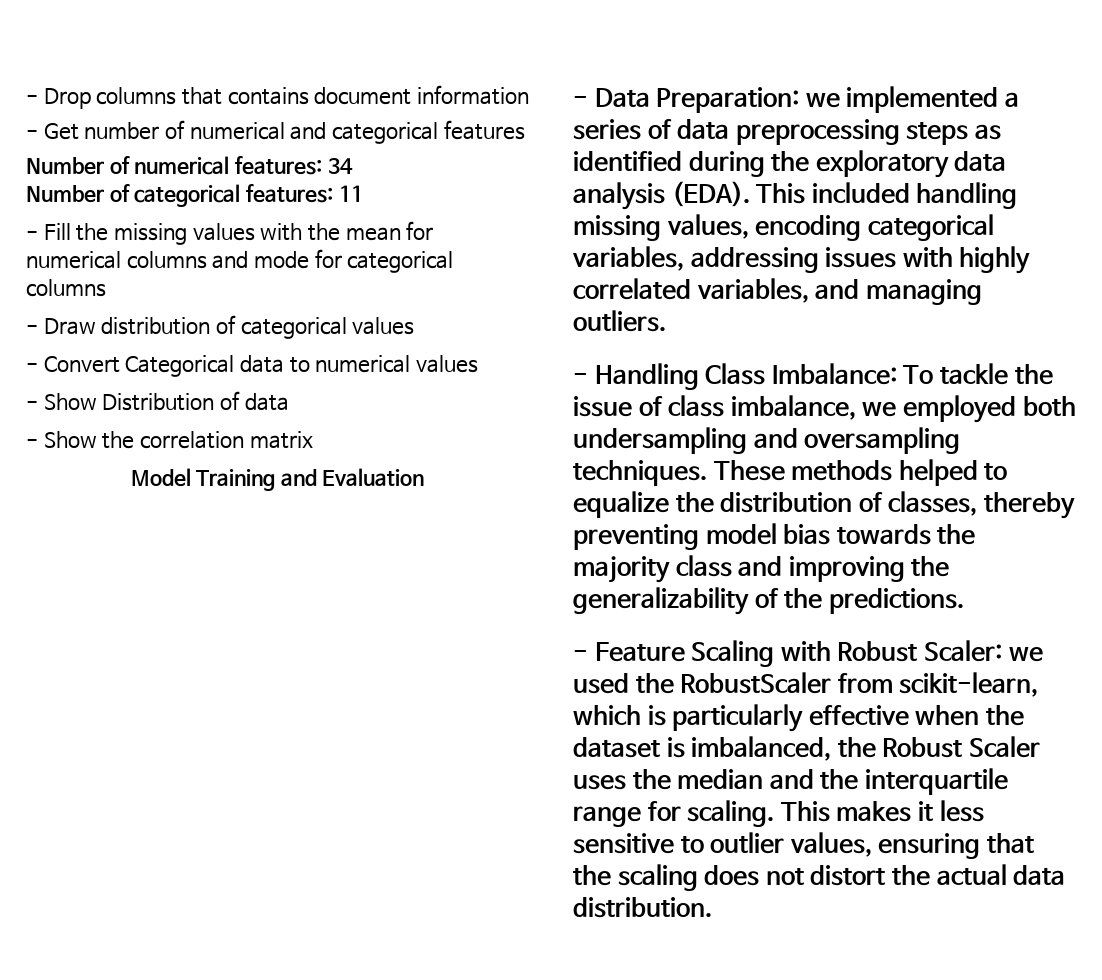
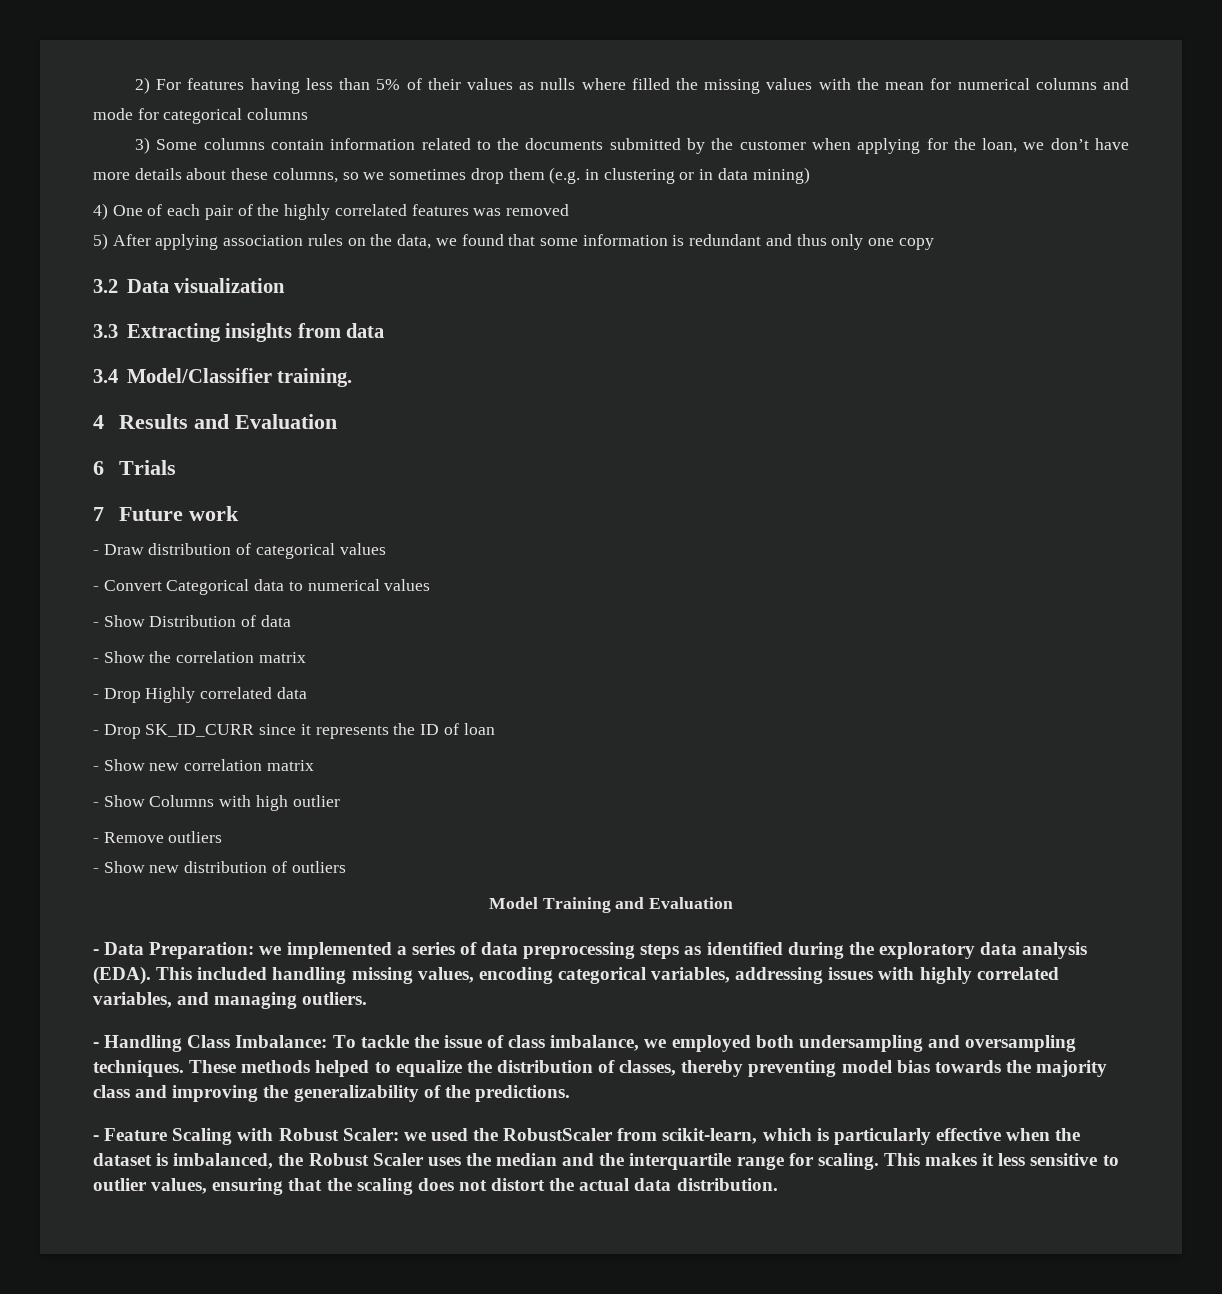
[26,85,529,109] [26,120,525,144] [26,156,353,175] [26,184,363,207] [26,223,71,240] - Drop columns that contains document information // - Get number of numerical and categorical features // Number of numerical features: 34 // Number of categorical features: 11 // - Fill -> [134,77,670,94] 2) For features having less than 5% of their values as nulls where filled
(106, 288) none -> [134,137,1129,154] [93,167,810,184] [93,203,569,220] [93,233,934,250] [93,278,286,293] [93,323,385,342] [93,368,353,387] [93,414,337,429] [93,460,176,475] [93,506,239,521] // 3) Some columns contain information related to the documents submitted by the customer when applying for the loan, we don’t have more details about these columns, so we sometimes drop them (e.g. in clustering or in data mining) // 4) One of each pair of the highly correlated features was removed // 5) After applying association rules on the data, we found that some information is redundant and thus only one copy // 3.2 Data visualization // 3.3 Extracting insights from data // 3.4 Model/Classifier training. // 4 Results and Evaluation // 6 Trials // 7 Future work
(313, 440) none -> [93,687,307,703] [93,723,495,739] [93,759,314,771] [93,795,340,811] [93,831,223,843] [93,861,346,873] // - Drop Highly correlated data // - Drop SK_ID_CURR since it represents the ID of loan // - Show new correlation matrix // - Show Columns with high outlier // - Remove outliers // - Show new distribution of outliers

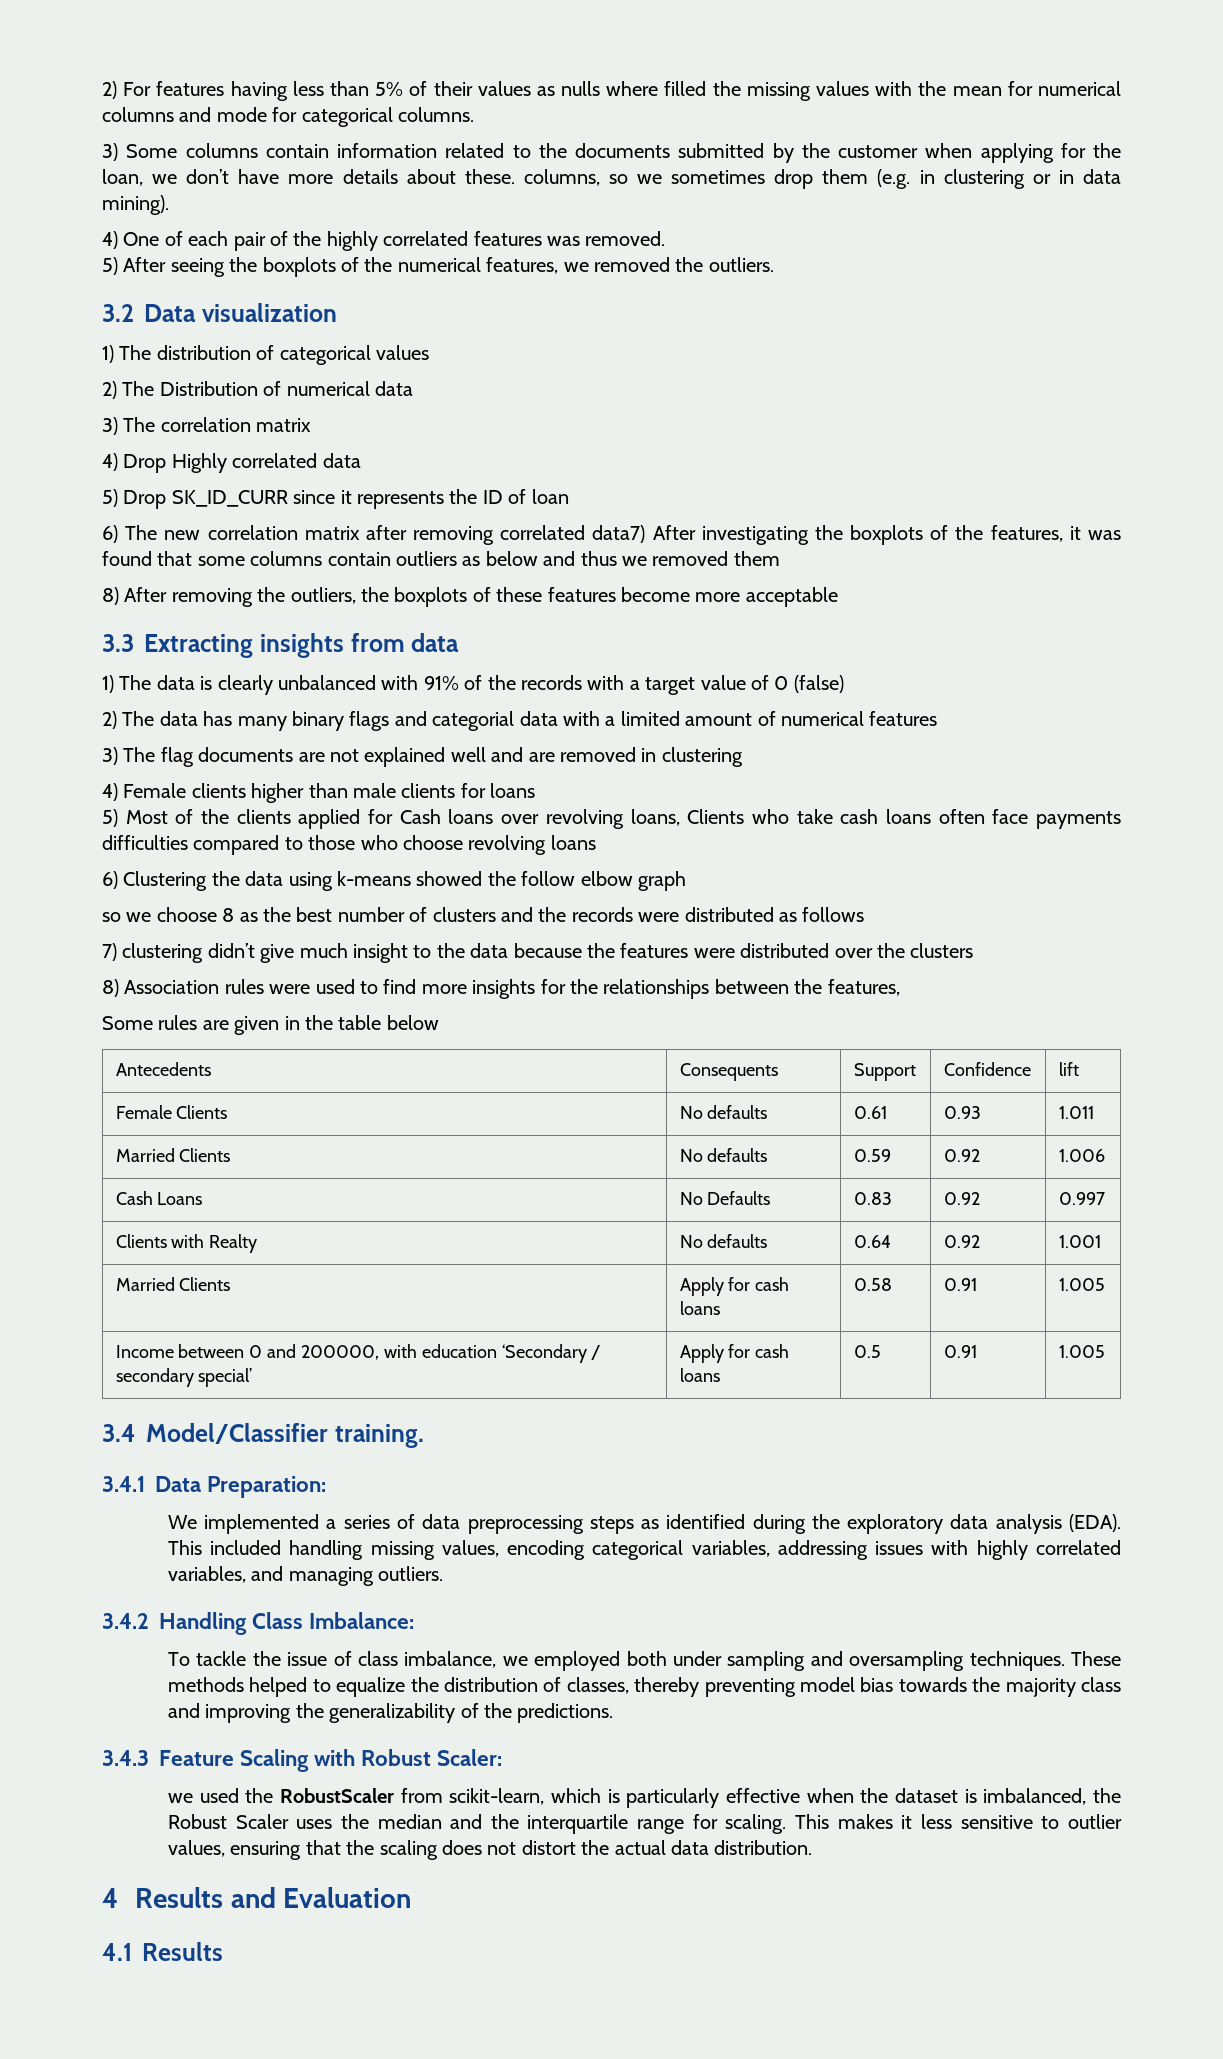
[247,108,309,120] columns -> [398,107,474,122] columns.
[231,168,269,180] these -> [464,169,515,184] these.
[752,167,810,184] mining) -> [102,195,169,215] mining).
[505,204,569,216] removed -> [585,231,666,246] removed.
[155,234,934,250] [93,278,286,293] [93,323,385,342] [93,368,353,387] [93,414,337,429] [93,460,176,475] [93,506,239,521] [93,543,386,559] [93,579,431,595] [93,615,145,627] applying association rules on the data, we found that some information is redundant and thus only one copy // 3.2 Data visualization // 3.3 Extracting insights from data // 3.4 Model/Classifier training. // 4 Results and Evaluation // 6 Trials // 7 Future work // - Draw distribution of categorical values // - Convert Categorical data to numerical values // - Show -> [170,257,774,277] [102,303,337,322] [102,345,429,365] [102,381,155,399] seeing the boxplots of the numerical features, we removed the outliers. // 3.2 Data visualization // 1) The distribution of categorical values // 2) The
[260,615,291,627] [93,651,306,663] [93,694,99,699] data // - Show the correlation matrix // - -> [286,381,413,396] [102,417,312,435] [102,453,118,471] numerical data // 3) The correlation matrix // 4)
[93,730,99,735] - -> [102,489,118,507] 5)
[93,759,145,771] - Show -> [102,525,158,543] 6) The
[93,795,340,811] [93,831,223,843] [93,861,346,873] [488,897,734,913] [93,949,99,955] // - Show Columns with high outlier // - Remove outliers // - Show new distribution of outliers // Model Training and Evaluation // - -> [365,525,1121,545] [102,551,780,566] [102,587,838,607] [102,633,460,658] [102,675,844,695] [102,711,938,731] [102,747,743,767] [102,783,536,803] [102,809,1122,829] [102,835,596,855] [102,871,686,891] [102,907,865,922] [102,943,974,963] [102,979,900,999] [102,1015,439,1035] [115,1062,211,1076] [679,1063,778,1081] [853,1063,916,1081] [943,1062,1031,1076] [1058,1062,1079,1076] [115,1105,228,1119] [679,1105,768,1119] [853,1106,887,1119] [943,1106,981,1119] [1058,1106,1094,1119] [115,1148,231,1162] [679,1148,768,1162] [853,1149,891,1162] [943,1149,980,1162] [1058,1149,1105,1162] [115,1191,203,1205] [679,1191,771,1205] [853,1192,892,1205] [943,1192,980,1205] [1058,1192,1105,1205] [115,1234,258,1253] [679,1234,768,1248] [853,1235,891,1248] [943,1235,980,1248] [1058,1235,1101,1248] [115,1277,231,1291] [679,1277,790,1296] [679,1301,720,1315] [853,1278,892,1291] [943,1278,977,1291] [1058,1278,1105,1291] [115,1344,602,1363] [115,1368,253,1387] [679,1344,790,1363] [679,1368,720,1382] [853,1345,881,1358] [943,1345,977,1358] [1058,1345,1105,1358] [102,1423,424,1448] [102,1476,145,1492] after removing correlated data7) After investigating the boxplots of the features, it was found that some columns contain outliers as below and thus we removed them // 8) After removing the outliers, the boxplots of these features become more acceptable // 3.3 Extracting insights from data // 1) The data is clearly unbalanced with 91% of the records with a target value of 0 (false) // 2) The data has many binary flags and categorial data with a limited amount of numerical features // 3) The flag documents are not explained well and are removed in clustering // 4) Female clients higher than male clients for loans // 5) Most of the clients applied for Cash loans over revolving loans, Clients who take cash loans often face payments difficulties compared to those who choose revolving loans // 6) Clustering the data using k-means showed the follow elbow graph // so we choose 8 as the best number of clusters and the records were distributed as follows // 7) clustering didn’t give much insight to the data because the features were distributed over the clusters // 8) Association rules were used to find more insights for the relationships between the features, // Some rules are given in the table below // Antecedents | Consequents | Support | Confidence | lift // Female Clients | No defaults | 0.61 | 0.93 | 1.011 // Married Clients | No defaults | 0.59 | 0.92 | 1.006 // Cash Loans | No Defaults | 0.83 | 0.92 | 0.997 // Clients with Realty | No defaults | 0.64 | 0.92 | 1.001 // Married Clients | Apply for cash loans | 0.58 | 0.91 | 1.005 // Income between 0 and 200000, with education ‘Secondary / secondary special’ | Apply for cash loans | 0.5 | 0.91 | 1.005 // 3.4 Model/Classifier training. // 3.4.1
[259,946,282,955] we -> [167,1515,197,1529] // We
[93,1042,99,1048] - -> [102,1613,149,1629] 3.4.2
(328, 1041) none -> (415, 1620) //
[798,1035,923,1052] undersampling -> [672,1651,806,1671] under sampling
[93,1135,99,1141] - -> [102,1750,149,1766] 3.4.3
(399, 1134) none -> (503, 1757) //
(778, 1184) none -> [102,1887,412,1908] [102,1942,223,1961] // 4 Results and Evaluation // 4.1 Results

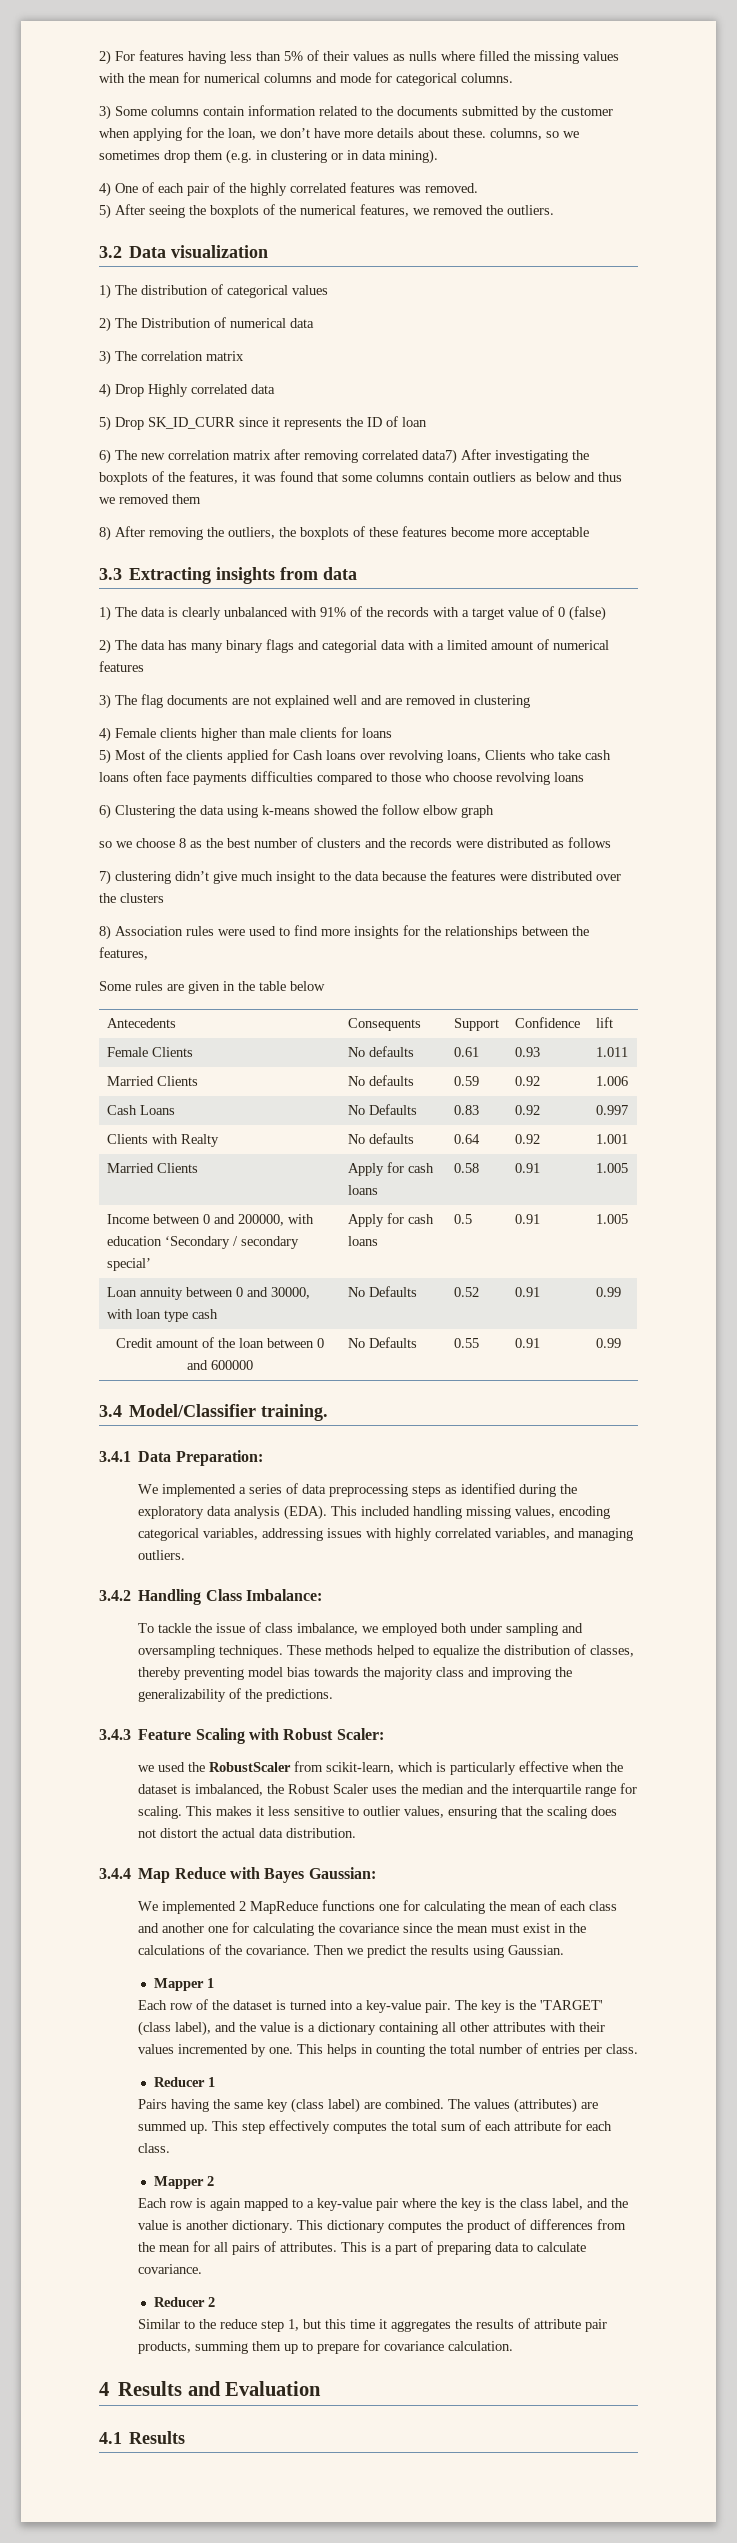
(1105, 1351) none -> [106,1287,310,1300] [106,1309,218,1322] [347,1286,417,1297] [453,1287,479,1297] [514,1287,540,1297] [595,1287,621,1297] [116,1337,324,1348] [187,1360,253,1370] [347,1337,417,1348] [453,1338,479,1348] [514,1338,540,1348] [595,1338,621,1348] // Loan annuity between 0 and 30000, with loan type cash | No Defaults | 0.52 | 0.91 | 0.99 // Credit amount of the loan between 0 and 600000 | No Defaults | 0.55 | 0.91 | 0.99
(813, 1847) none -> [99,1867,376,1883] [137,1900,617,1914] [137,1922,586,1936] [137,1944,564,1958] [153,1978,214,1991] [137,1999,603,2013] [137,2021,605,2036] [137,2043,638,2057] [153,2077,215,2087] [137,2098,598,2113] [137,2120,612,2134] [137,2143,170,2153] [153,2176,214,2189] [137,2198,628,2211] [137,2219,626,2233] [137,2241,586,2255] [137,2264,202,2274] [153,2297,215,2307] [137,2318,607,2332] [137,2340,513,2354] // 3.4.4 Map Reduce with Bayes Gaussian: // We implemented 2 MapReduce functions one for calculating the mean of each class and another one for calculating the covariance since the mean must exist in the calculations of the covariance. Then we predict the results using Gaussian. // Mapper 1 // Each row of the dataset is turned into a key-value pair. The key is the 'TARGET' (class label), and the value is a dictionary containing all other attributes with their values incremented by one. This helps in counting the total number of entries per class. // Reducer 1 // Pairs having the same key (class label) are combined. The values (attributes) are summed up. This step effectively computes the total sum of each attribute for each class. // Mapper 2 // Each row is again mapped to a key-value pair where the key is the class label, and the value is another dictionary. This dictionary computes the product of differences from the mean for all pairs of attributes. This is a part of preparing data to calculate covariance. // Reducer 2 // Similar to the reduce step 1, but this time it aggregates the results of attribute pair products, summing them up to prepare for covariance calculation.

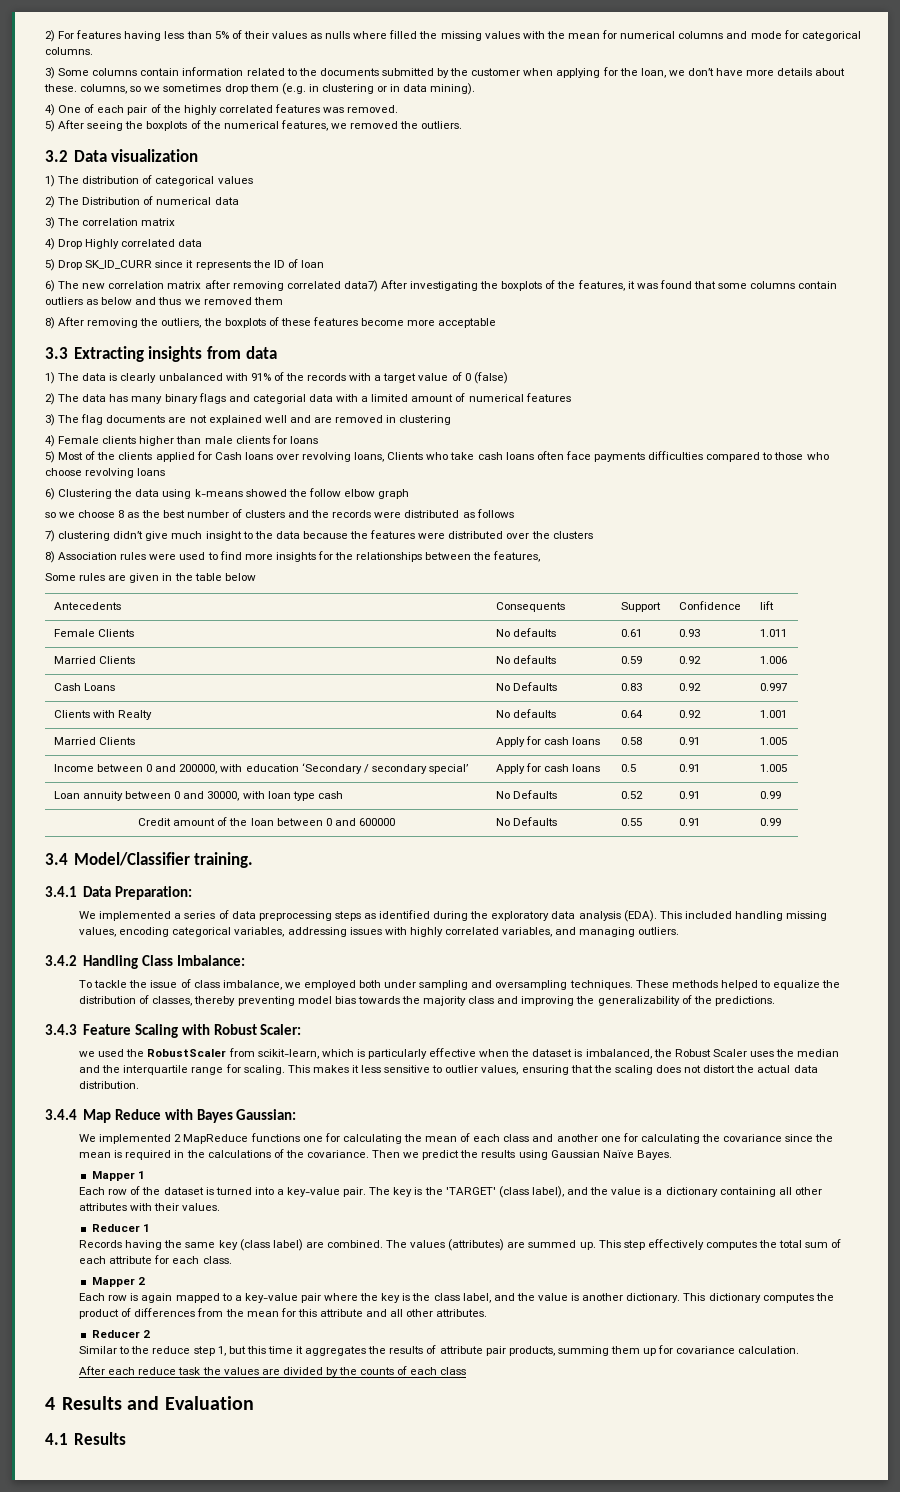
[490,1923,550,1933] must exist -> [114,1150,172,1160] is required
[507,1945,564,1955] Gaussian. -> [550,1150,672,1160] Gaussian Naïve Bayes.
[137,2043,638,2057] values incremented by one. This helps in counting the total number of entries per class. -> [182,1203,221,1211] values.
[137,2099,167,2109] Pairs -> [79,1240,123,1248] Records
[213,2241,586,2255] [137,2264,202,2274] all pairs of attributes. This is a part of preparing data to calculate covariance. -> [297,1309,488,1317] this attribute and all other attributes.
[301,2342,359,2354] to prepare -> (657, 1352) none
(513, 2346) none -> [79,1366,467,1377] // After each reduce task the values are divided by the counts of each class

